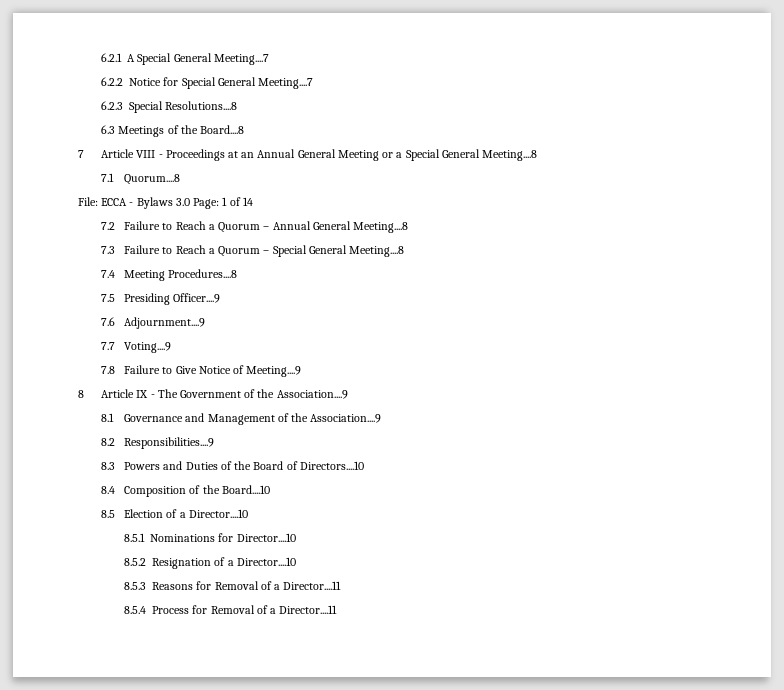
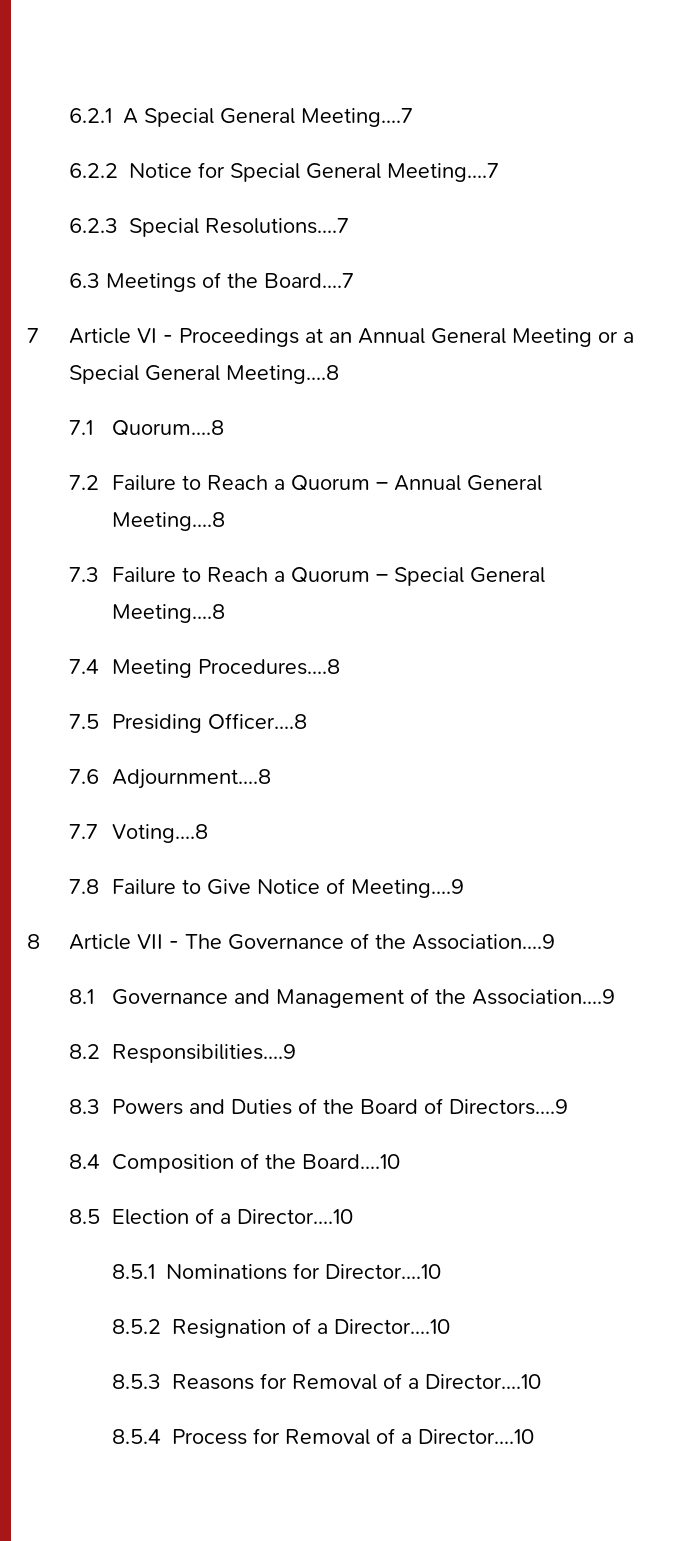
[165,101,238,110] Resolutions....8 -> [205,218,350,234] Resolutions....7
[200,125,245,134] Board....8 -> [264,273,355,288] Board....7
[136,150,156,158] VIII -> [137,328,158,343] VI
[78,197,253,209] // File: ECCA - Bylaws 3.0 Page: 1 of 14 -> (224, 428) none
[173,293,221,303] Officer....9 -> [207,713,307,729] Officer....8
[124,317,206,329] Adjournment....9 -> [111,769,271,789] Adjournment....8
[124,342,172,353] Voting....9 -> [111,824,208,843] Voting....8
[136,390,149,398] IX -> [137,934,164,949] VII
[180,390,242,398] Government -> [228,934,345,950] Governance
[299,461,364,470] Directors....10 -> [448,1099,568,1115] Directors....9
[283,581,342,590] Director....11 -> [424,1374,541,1389] Director....10
[279,605,338,614] Director....11 -> [417,1429,534,1444] Director....10

